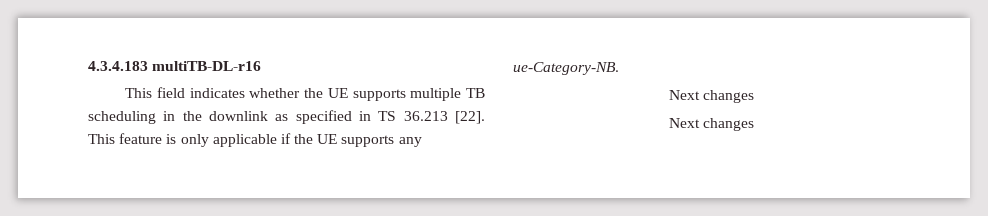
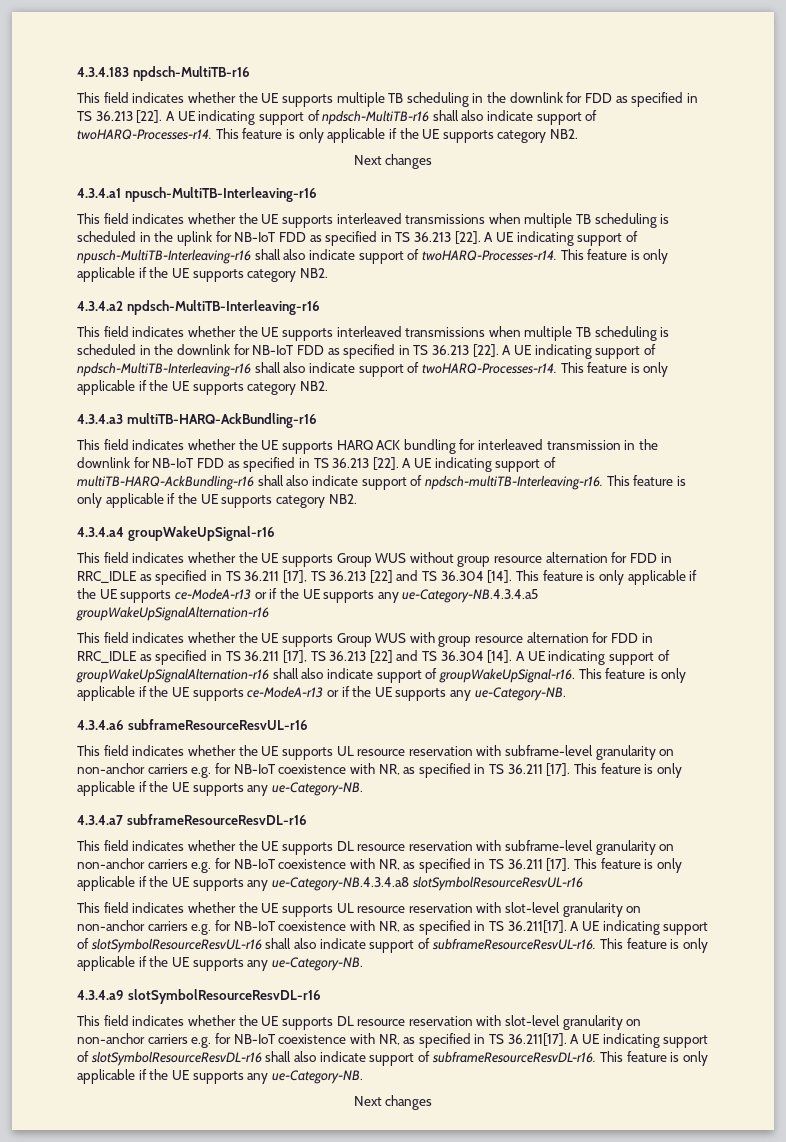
[152,61,262,71] multiTB-DL-r16 -> [132,66,250,81] npdsch-MultiTB-r16
[275,110,485,124] as specified in TS 36.213 [22]. -> [566,92,698,107] [77,110,598,125] [77,128,579,143] [353,154,433,169] [77,187,317,202] [77,213,670,228] [77,231,638,246] [77,249,669,264] [77,267,328,282] [77,300,320,315] [77,326,670,341] [77,344,656,359] [77,362,669,377] [77,380,328,395] [77,413,317,428] [77,439,659,454] [77,457,557,472] [77,475,686,490] [77,493,357,508] [77,526,275,541] [77,552,672,567] [77,570,698,585] [77,588,539,603] [76,606,269,621] [77,632,653,647] [77,650,670,665] [76,668,687,683] [77,686,566,701] [77,719,308,730] [77,745,675,760] [77,763,682,778] [77,781,363,796] [77,814,307,825] [77,840,675,855] [77,858,682,873] [77,876,583,891] [77,902,642,917] [77,920,709,935] [77,938,709,953] [77,956,363,971] [77,989,321,1004] [77,1015,642,1030] [77,1033,709,1048] [77,1051,597,1066] for FDD as specified in TS 36.213 [22]. A UE indicating support of npdsch-MultiTB-r16 shall also indicate support of twoHARQ-Processes-r14. This feature is only applicable if the UE supports category NB2. // Next changes // 4.3.4.a1 npusch-MultiTB-Interleaving-r16 // This field indicates whether the UE supports interleaved transmissions when multiple TB scheduling is scheduled in the uplink for NB-IoT FDD as specified in TS 36.213 [22]. A UE indicating support of npusch-MultiTB-Interleaving-r16 shall also indicate support of twoHARQ-Processes-r14. This feature is only applicable if the UE supports category NB2. // 4.3.4.a2 npdsch-MultiTB-Interleaving-r16 // This field indicates whether the UE supports interleaved transmissions when multiple TB scheduling is scheduled in the downlink for NB-IoT FDD as specified in TS 36.213 [22]. A UE indicating support of npdsch-MultiTB-Interleaving-r16 shall also indicate support of twoHARQ-Processes-r14. This feature is only applicable if the UE supports category NB2. // 4.3.4.a3 multiTB-HARQ-AckBundling-r16 // This field indicates whether the UE supports HARQ ACK bundling for interleaved transmission in the downlink for NB-IoT FDD as specified in TS 36.213 [22]. A UE indicating support of multiTB-HARQ-AckBundling-r16 shall also indicate support of npdsch-multiTB-Interleaving-r16. This feature is only applicable if the UE supports category NB2. // 4.3.4.a4 groupWakeUpSignal-r16 // This field indicates whether the UE supports Group WUS without group resource alternation for FDD in RRC_IDLE as specified in TS 36.211 [17], TS 36.213 [22] and TS 36.304 [14]. This feature is only applicable if the UE supports ce-ModeA-r13 or if the UE supports any ue-Category-NB.4.3.4.a5 groupWakeUpSignalAlternation-r16 // This field indicates whether the UE supports Group WUS with group resource alternation for FDD in RRC_IDLE as specified in TS 36.211 [17], TS 36.213 [22] and TS 36.304 [14]. A UE indicating support of groupWakeUpSignalAlternation-r16 shall also indicate support of groupWakeUpSignal-r16. This feature is only applicable if the UE supports ce-ModeA-r13 or if the UE supports any ue-Category-NB. // 4.3.4.a6 subframeResourceResvUL-r16 // This field indicates whether the UE supports UL resource reservation with subframe-level granularity on non-anchor carriers e.g. for NB-IoT coexistence with NR, as specified in TS 36.211 [17]. This feature is only applicable if the UE supports any ue-Category-NB. // 4.3.4.a7 subframeResourceResvDL-r16 // This field indicates whether the UE supports DL resource reservation with subframe-level granularity on non-anchor carriers e.g. for NB-IoT coexistence with NR, as specified in TS 36.211 [17]. This feature is only applicable if the UE supports any ue-Category-NB.4.3.4.a8 slotSymbolResourceResvUL-r16 // This field indicates whether the UE supports UL resource reservation with slot-level granularity on non-anchor carriers e.g. for NB-IoT coexistence with NR, as specified in TS 36.211[17]. A UE indicating support of slotSymbolResourceResvUL-r16 shall also indicate support of subframeResourceResvUL-r16. This feature is only applicable if the UE supports any ue-Category-NB. // 4.3.4.a9 slotSymbolResourceResvDL-r16 // This field indicates whether the UE supports DL resource reservation with slot-level granularity on non-anchor carriers e.g. for NB-IoT coexistence with NR, as specified in TS 36.211[17]. A UE indicating support of slotSymbolResourceResvDL-r16 shall also indicate support of subframeResourceResvDL-r16.
[668,118,755,131] // Next changes -> (433, 1102) none

